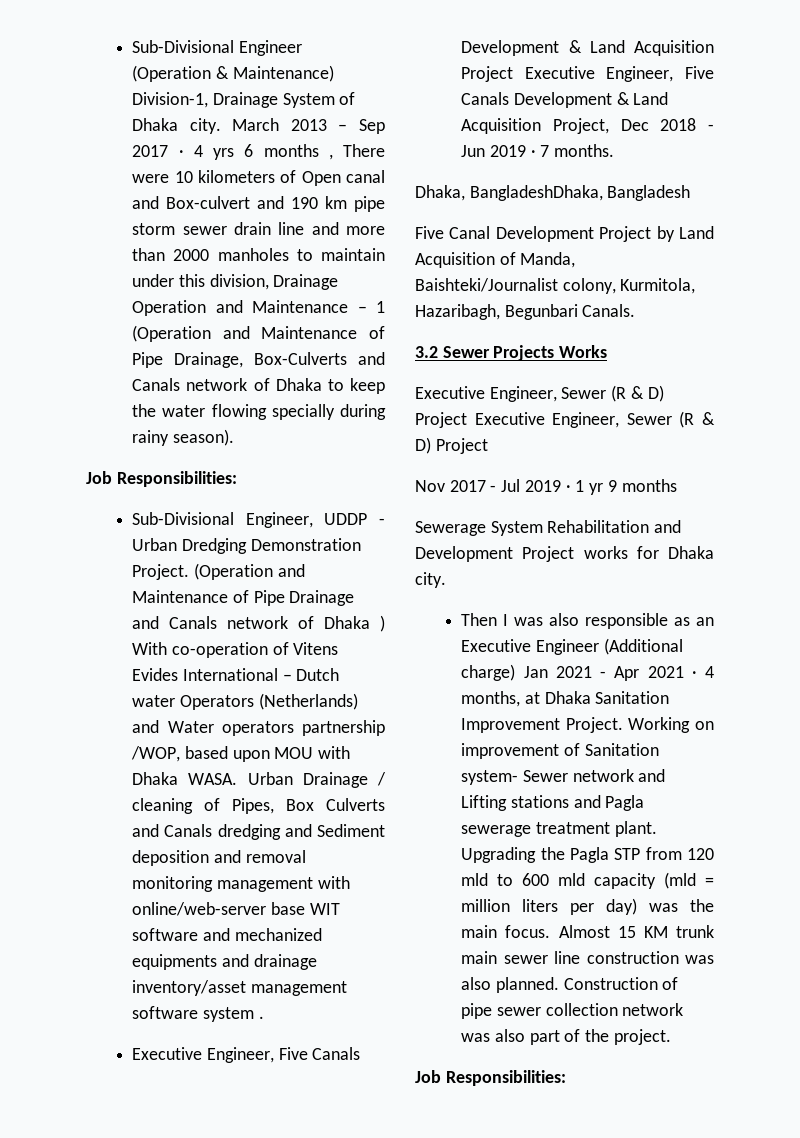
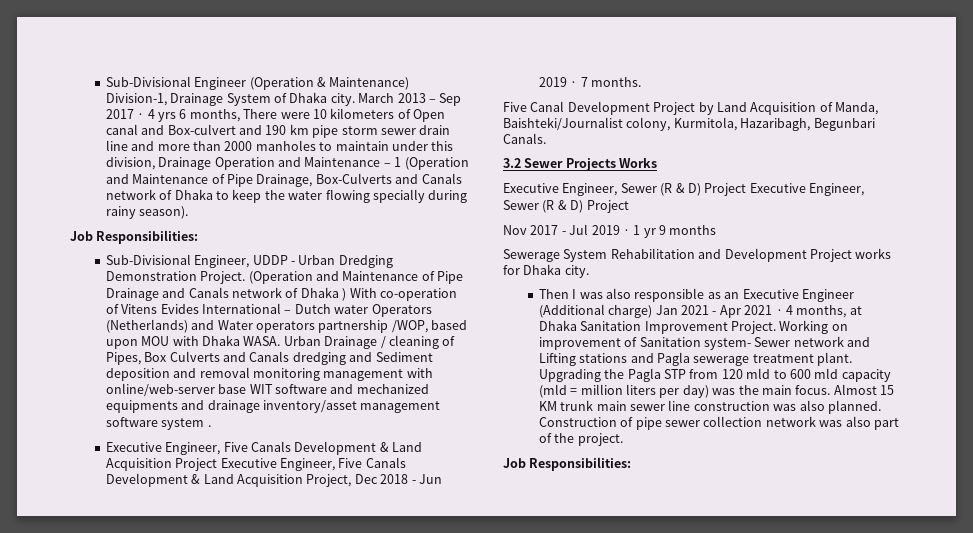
[263,144,333,160] months , -> [189,109,240,122] months,
[415,185,691,201] // Dhaka, BangladeshDhaka, Bangladesh -> (642, 82) none

